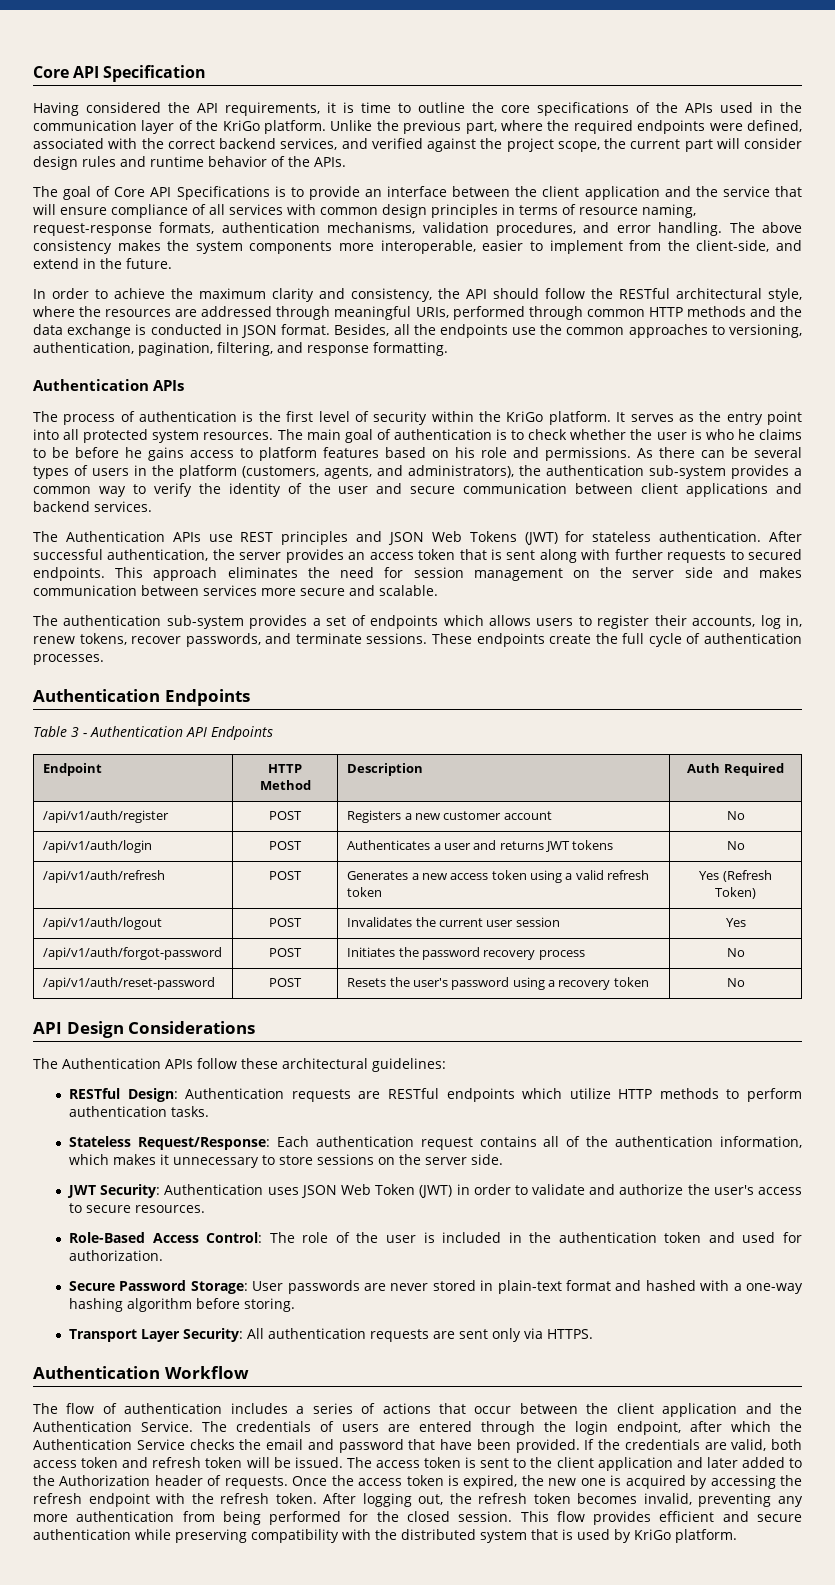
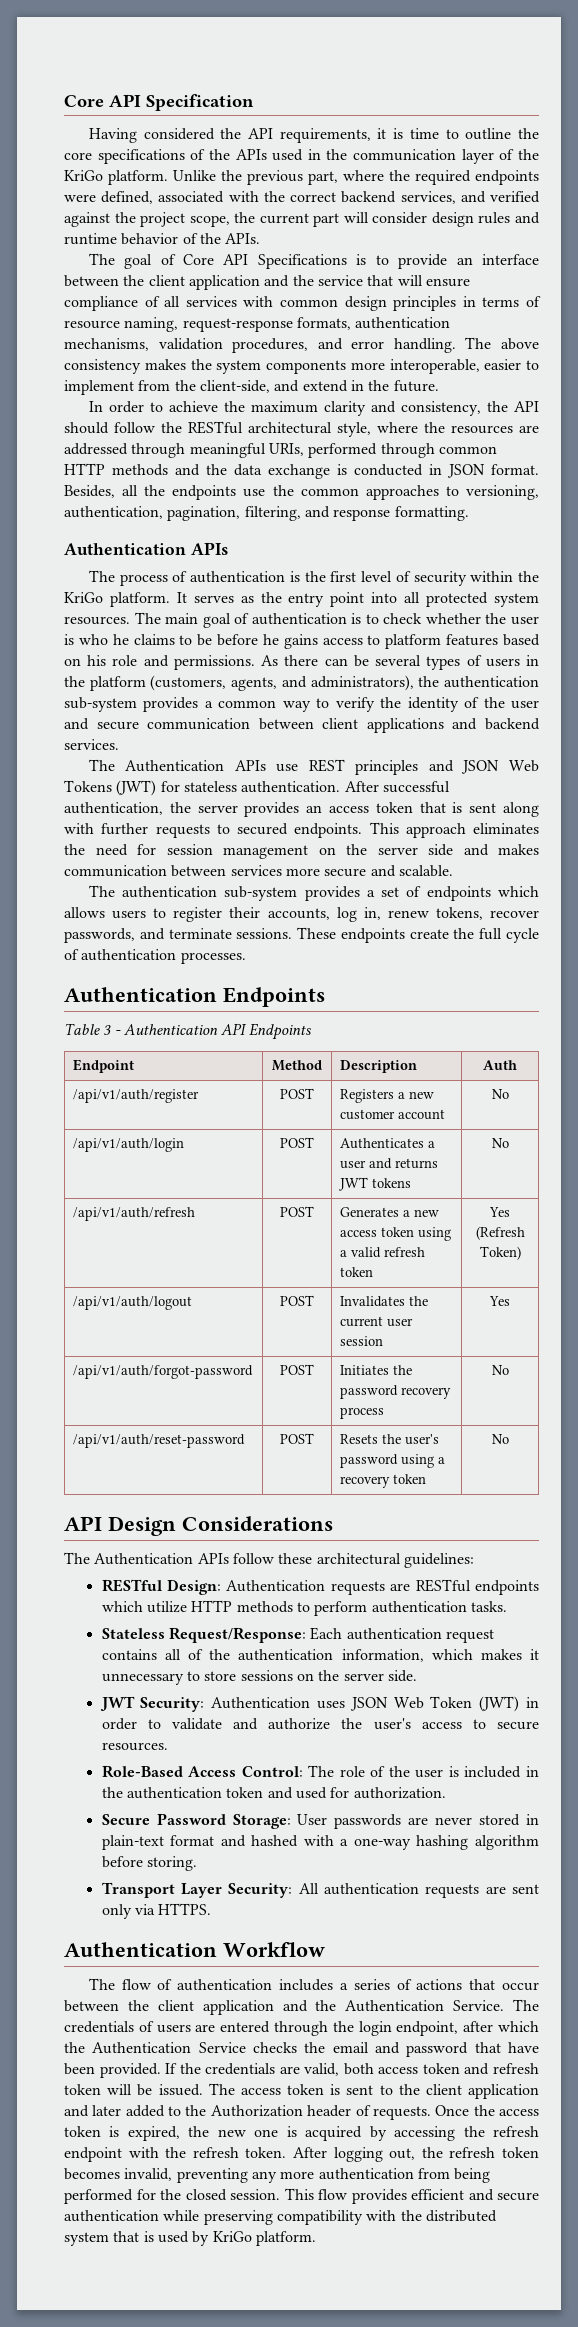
[268,764,302,773] HTTP -> (135, 1066) none
[723,763,784,776] Required -> (517, 1065) none

